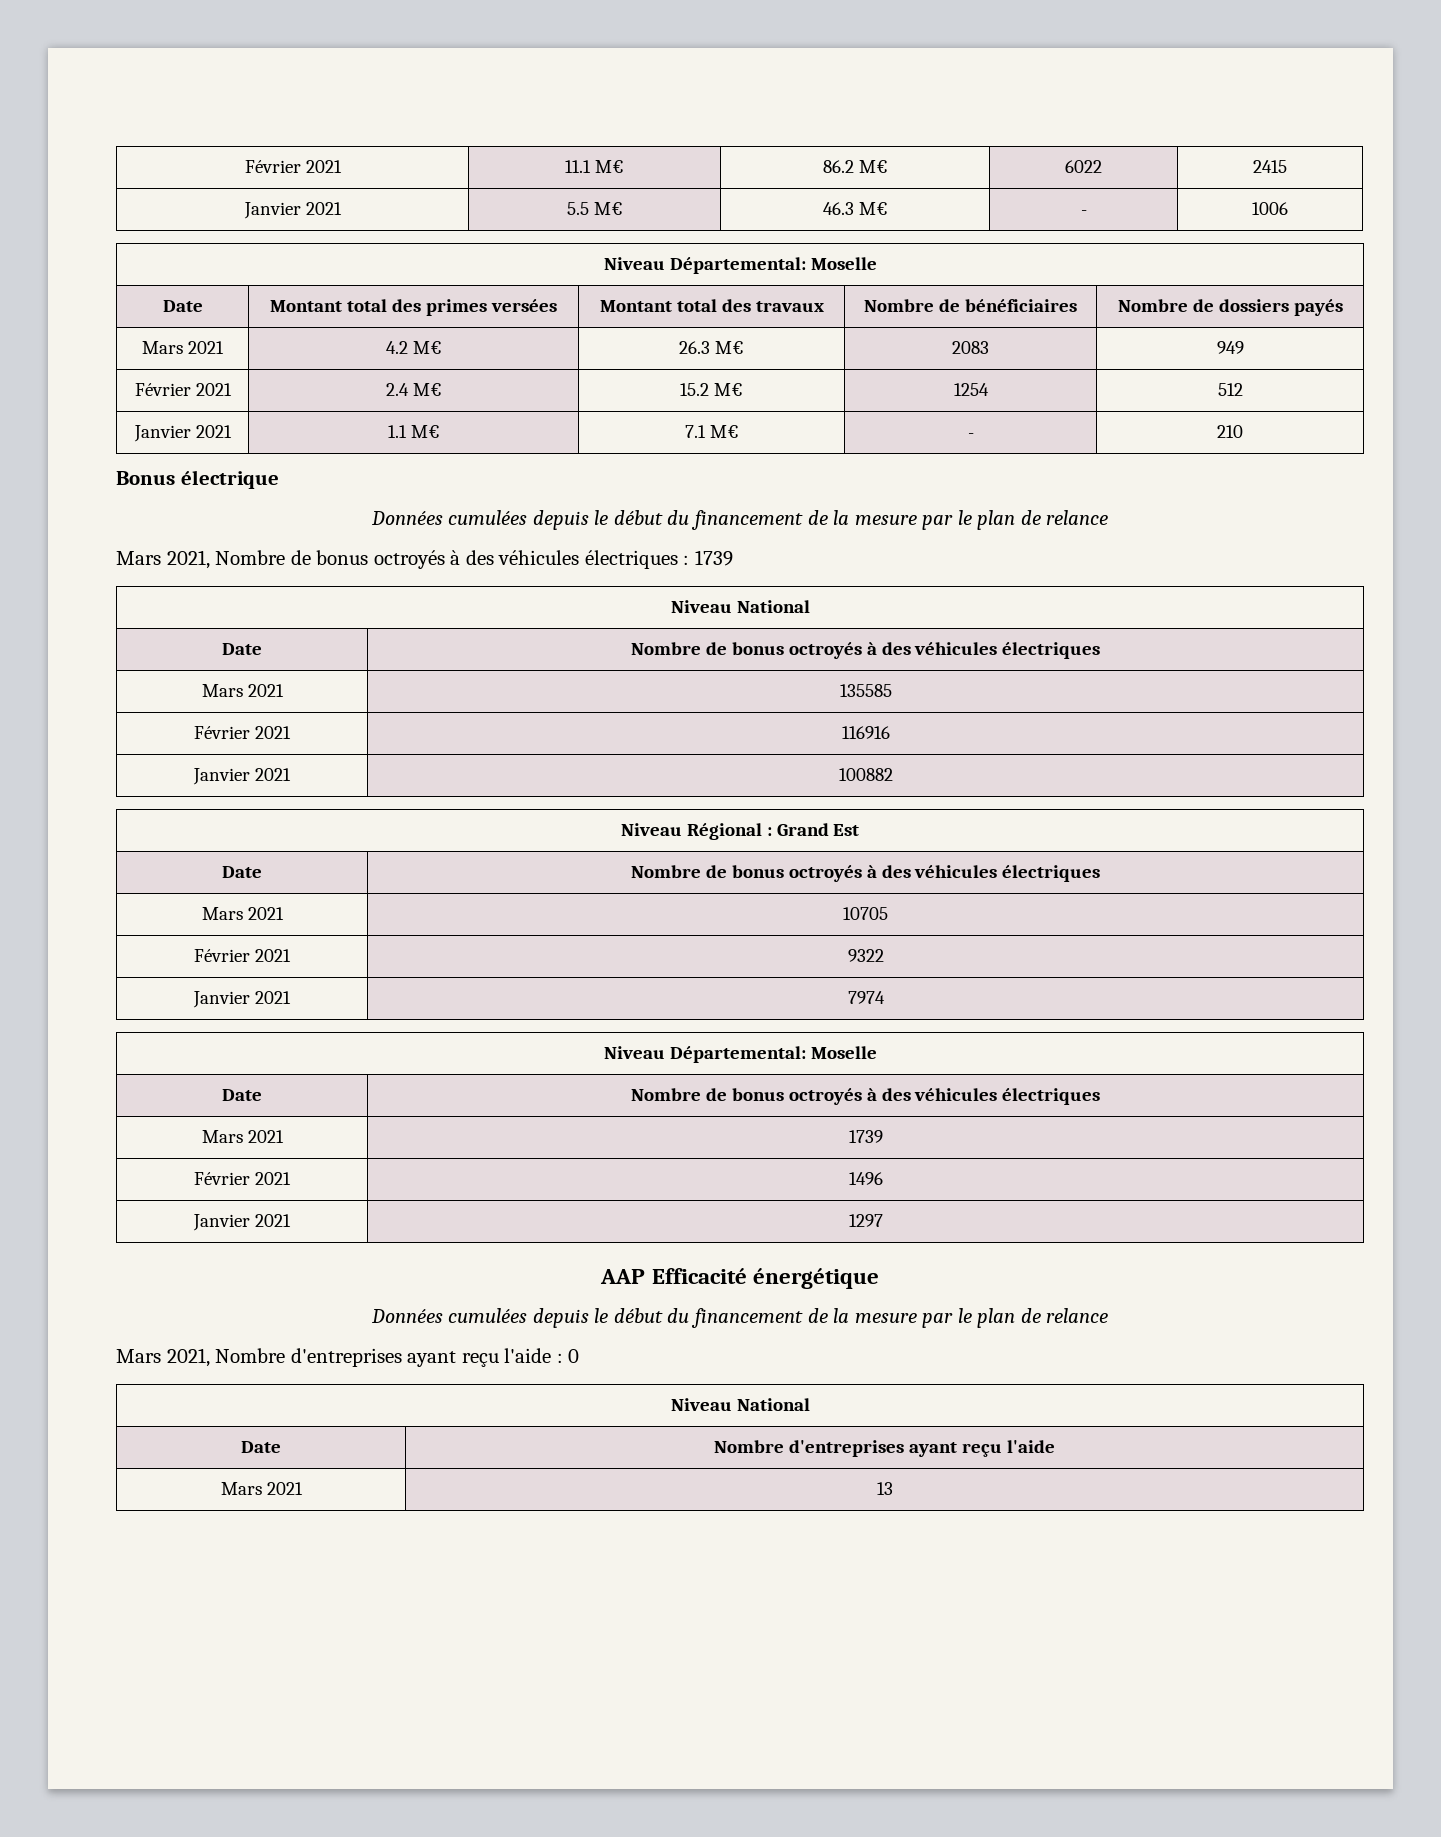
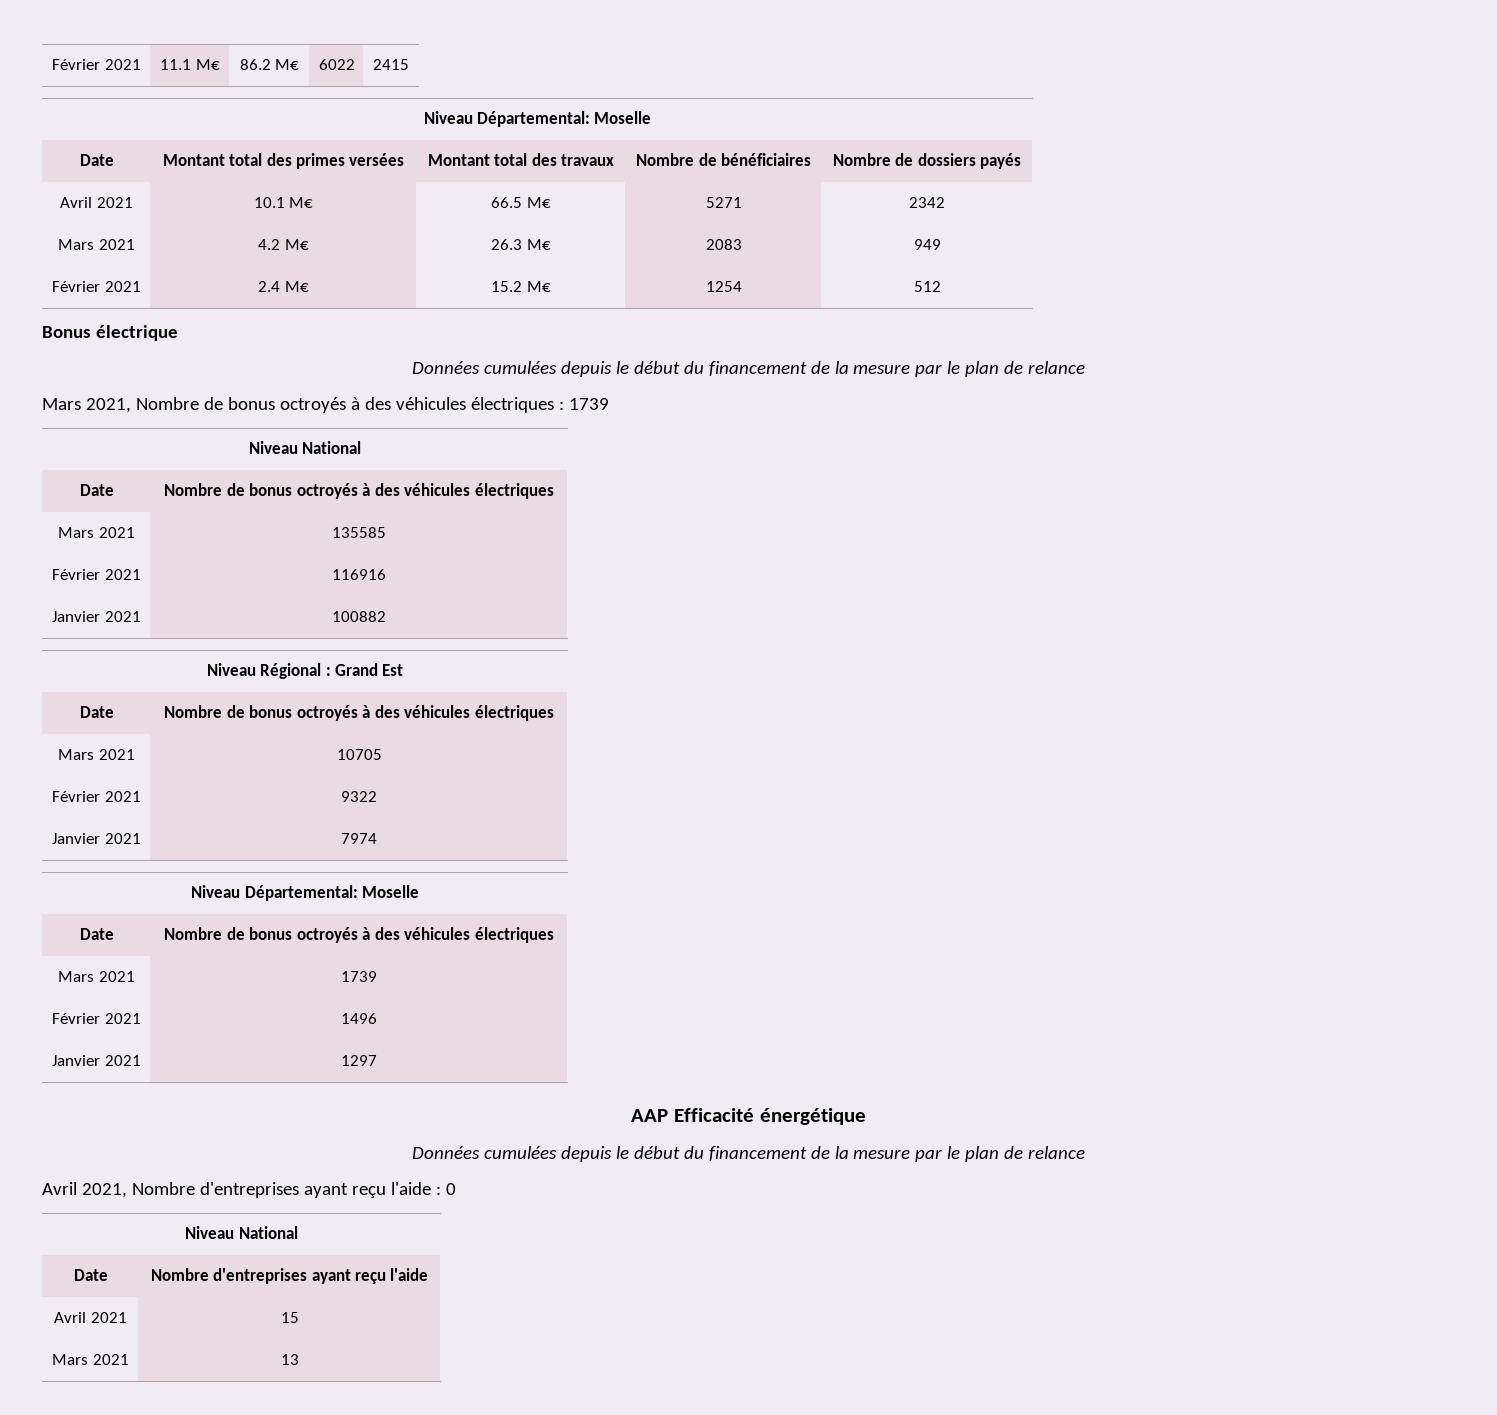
[243,202,342,219] [566,202,623,215] [822,202,888,215] [1080,210,1087,215] [1252,202,1288,215] // Janvier 2021 | 5.5 M€ | 46.3 M€ | - | 1006 -> (409, 64) none
(1343, 307) none -> [60,197,133,208] [253,197,314,208] [491,197,551,208] [705,197,742,208] [909,197,945,208] // Avril 2021 | 10.1 M€ | 66.5 M€ | 5271 | 2342
[133,425,232,442] [387,425,440,438] [684,425,739,438] [967,433,974,438] [1217,425,1243,438] // Janvier 2021 | 1.1 M€ | 7.1 M€ | - | 210 -> (941, 286) none
[116,1349,161,1363] Mars -> [42,1182,77,1195] Avril
(1055, 1446) none -> [54,1312,127,1323] [280,1312,299,1323] // Avril 2021 | 15

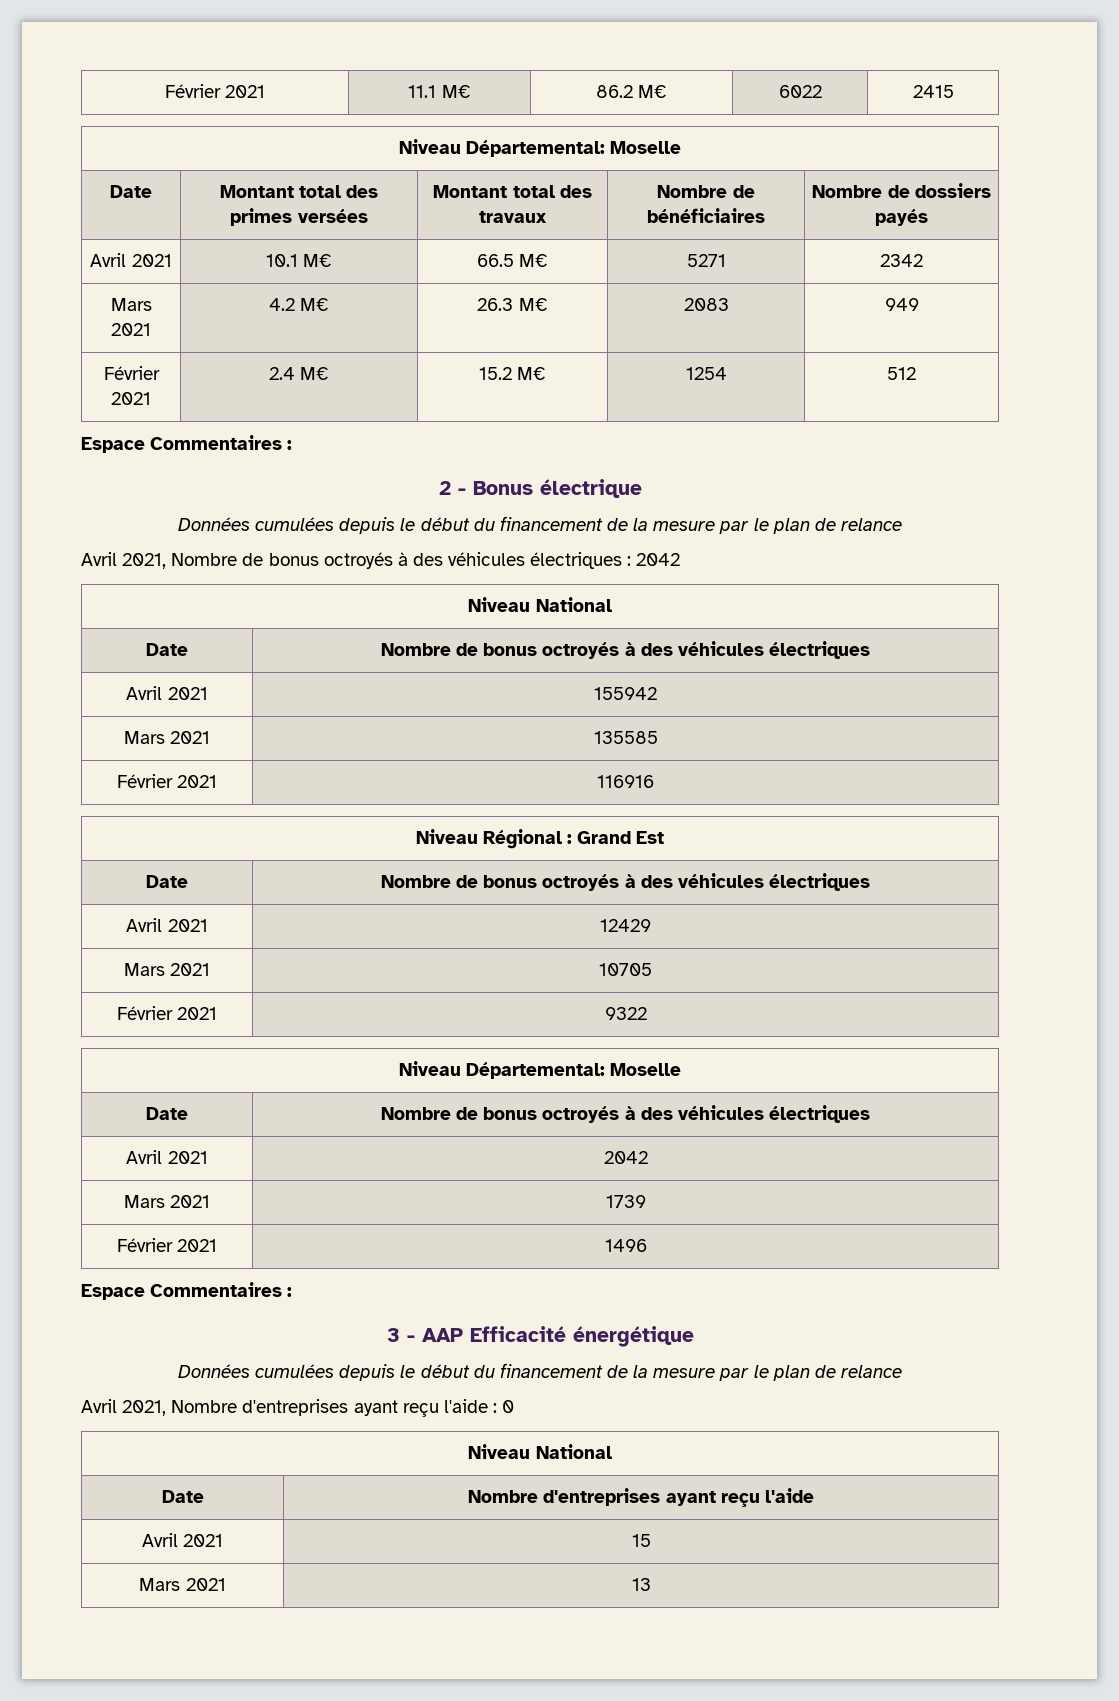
(941, 286) none -> [81,435,293,453] [438,481,466,495] Espace Commentaires : // 2 -
[42,398,81,410] Mars -> [81,552,117,566] Avril
[568,398,609,410] 1739 -> [636,553,681,566] 2042
(554, 491) none -> [126,686,208,700] [594,687,657,700] // Avril 2021 | 155942
[52,611,141,622] [331,611,386,622] // Janvier 2021 | 100882 -> (654, 781) none
(554, 713) none -> [126,918,208,932] [600,919,651,932] // Avril 2021 | 12429
[52,833,141,844] [340,833,377,844] // Janvier 2021 | 7974 -> (647, 1013) none
(554, 935) none -> [126,1150,208,1164] [603,1151,648,1164] // Avril 2021 | 2042
[52,1055,141,1066] [340,1055,377,1066] // Janvier 2021 | 1297 // -> [81,1282,293,1300] [386,1328,415,1342] // Espace Commentaires : // 3 -

